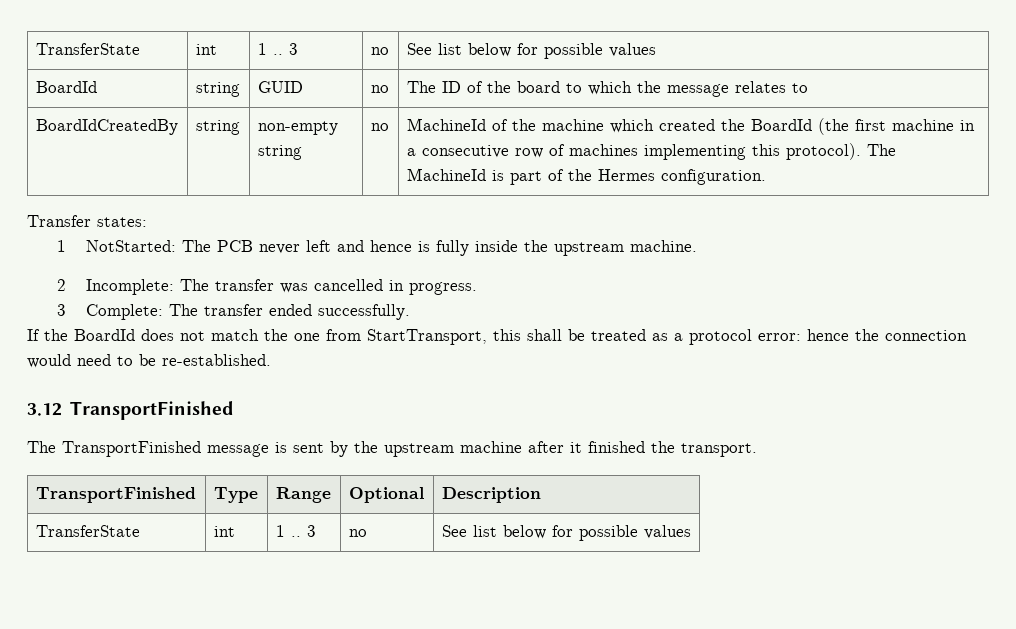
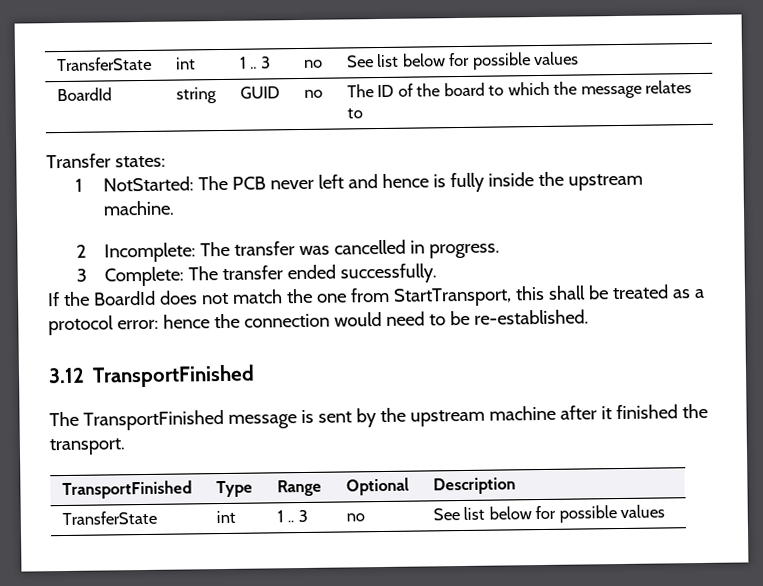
[35,119,178,135] [195,120,240,135] [257,121,338,135] [257,145,302,160] [370,123,389,131] [406,118,975,135] [406,143,896,160] [406,168,766,185] // BoardIdCreatedBy | string | non-empty string | no | MachineId of the machine which created the BoardId (the first machine in a consecutive row of machines implementing this protocol). The MachineId is part of the Hermes configuration. -> (364, 113) none

